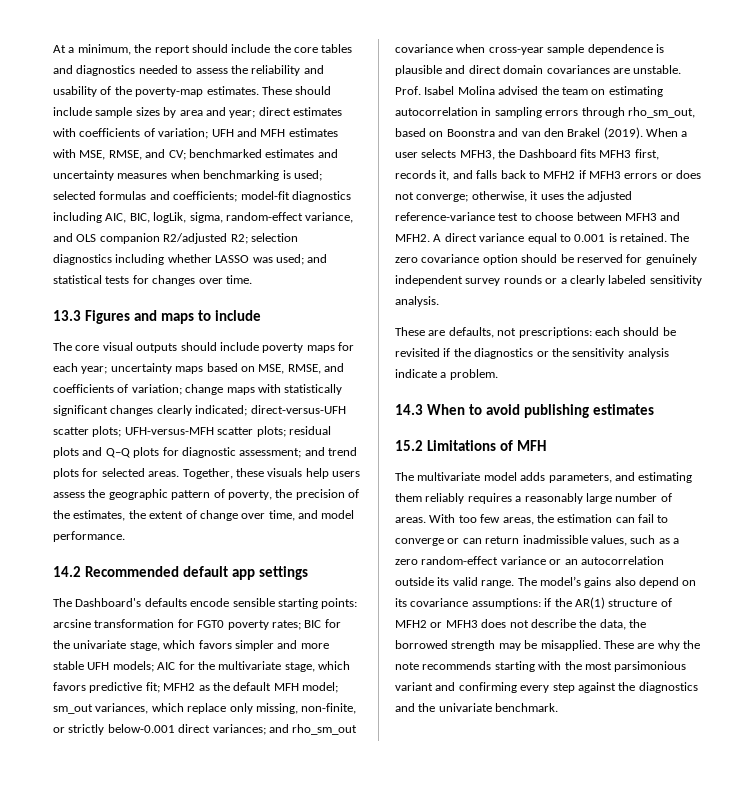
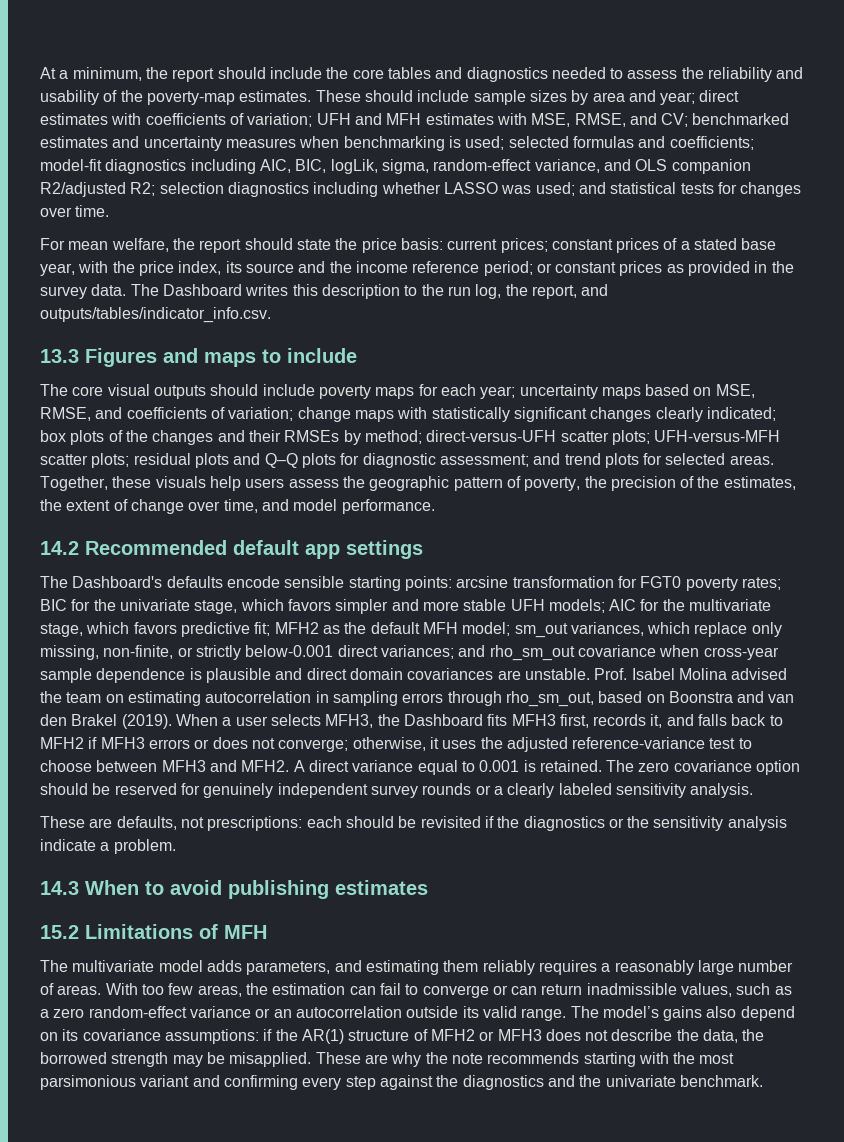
(252, 279) none -> [40,238,777,253] [40,261,794,276] [40,284,609,299] [40,307,271,323] // For mean welfare, the report should state the price basis: current prices; constant prices of a stated base year, with the price index, its source and the income reference period; or constant prices as provided in the survey data. The Dashboard writes this description to the run log, the report, and outputs/tables/indicator_info.csv.
(248, 410) none -> [40,430,422,445] box plots of the changes and their RMSEs by method;

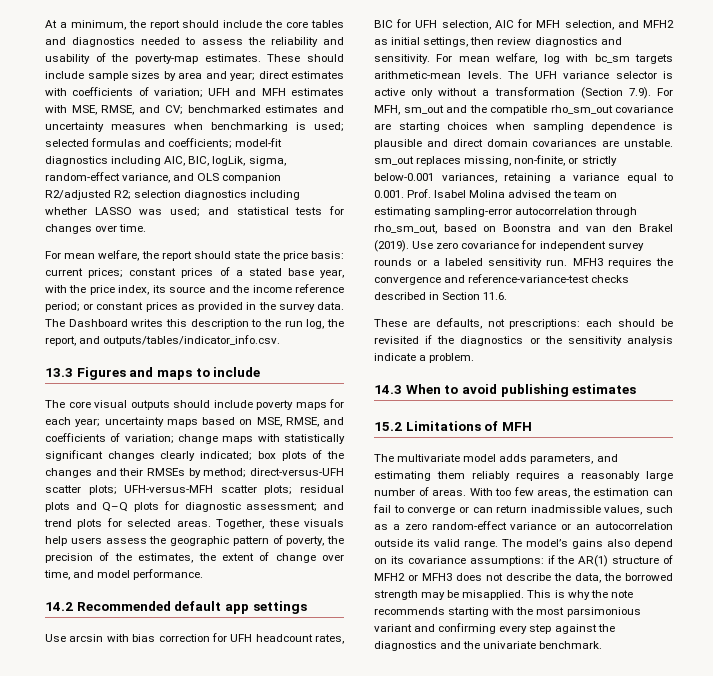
[40,576,781,591] [40,599,772,614] [40,622,782,638] [40,645,779,661] [40,668,92,683] The Dashboard's defaults encode sensible starting points: arcsine transformation for FGT0 poverty rates; BIC for the univariate stage, which favors simpler and more stable UFH models; AIC for the multivariate stage, which favors predictive fit; MFH2 as the default MFH model; sm_out variances, which replace only missing, non-finite, or strictly below-0.001 direct variances; and rho_sm_out covariance when cross-year sample -> [45,633,344,644] [374,19,674,30] [374,37,622,47] [374,53,673,64] [374,71,673,79] [374,87,673,99] [374,105,673,115] [374,122,584,132] Use arcsin with bias correction for UFH headcount rates, BIC for UFH selection, AIC for MFH selection, and MFH2 as initial settings, then review diagnostics and sensitivity. For mean welfare, log with bc_sm targets arithmetic-mean levels. The UFH variance selector is active only without a transformation (Section 7.9). For MFH, sm_out and the compatible rho_sm_out covariance are starting choices when sampling
(590, 674) none -> [374,155,617,166] [374,173,673,183] [374,190,404,198] sm_out replaces missing, non-finite, or strictly below-0.001 variances, retaining a variance equal to 0.001.
[205,691,444,706] autocorrelation in sampling errors -> [434,207,594,217] sampling-error autocorrelation
[175,714,783,728] [40,737,752,752] [40,760,801,775] [40,783,274,798] When a user selects MFH3, the Dashboard fits MFH3 first, records it, and falls back to MFH2 if MFH3 errors or does not converge; otherwise, it uses the adjusted reference-variance test to choose between MFH3 and MFH2. A direct variance equal to 0.001 is retained. The zero covariance option should be reserved for genuinely -> [412,240,537,249] Use zero covariance for
[507,783,555,798] clearly -> (440, 263) none
[690,783,754,798] analysis. -> [546,258,673,268] [374,274,630,285] [374,292,508,300] run. MFH3 requires the convergence and reference-variance-test checks described in Section 11.6.
[315,1052,388,1064] These are -> [527,590,565,598] This is

